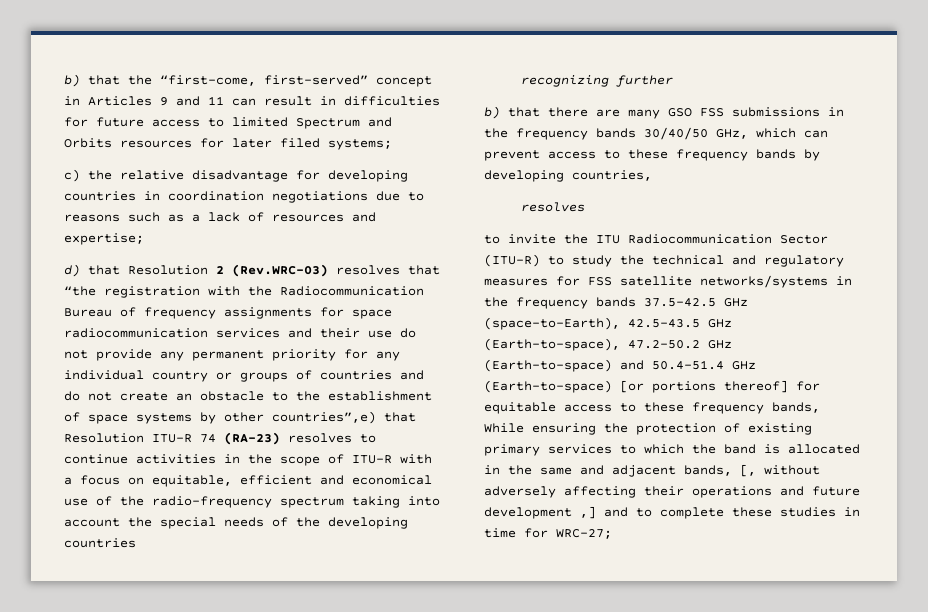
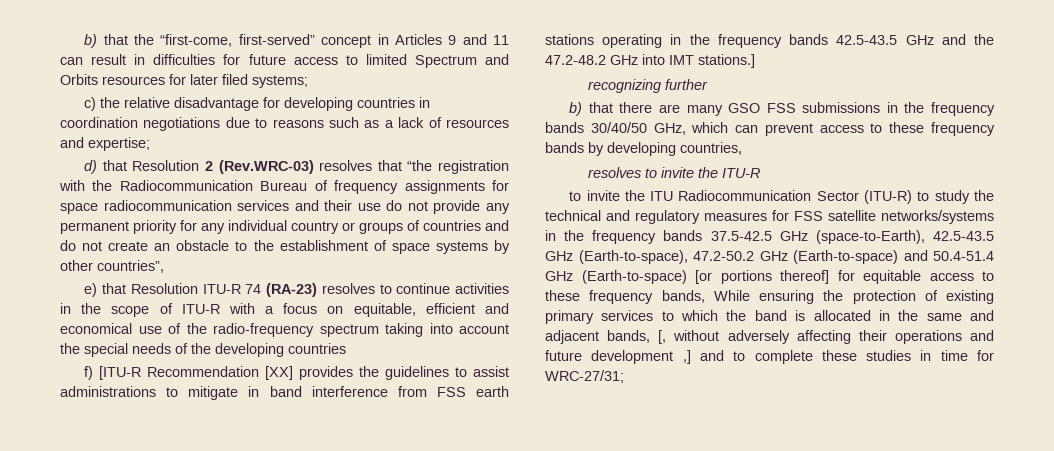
[272,411,376,424] countries”,e) -> [97,260,164,273] [84,283,98,297] countries”, // e)
(136, 543) none -> [84,366,510,380] [60,386,509,400] [545,34,994,48] [545,54,755,68] // f) [ITU-R Recommendation [XX] provides the guidelines to assist administrations to mitigate in band interference from FSS earth stations operating in the frequency bands 42.5-43.5 GHz and the 47.2-48.2 GHz into IMT stations.]
(586, 207) none -> [644,167,761,178] to invite the ITU-R
[556,529,612,539] WRC-27; -> [545,370,624,383] WRC-27/31;

